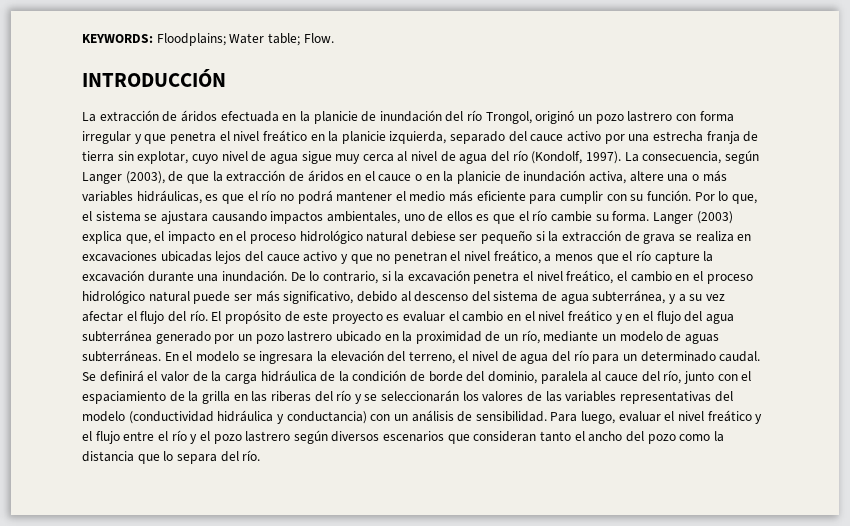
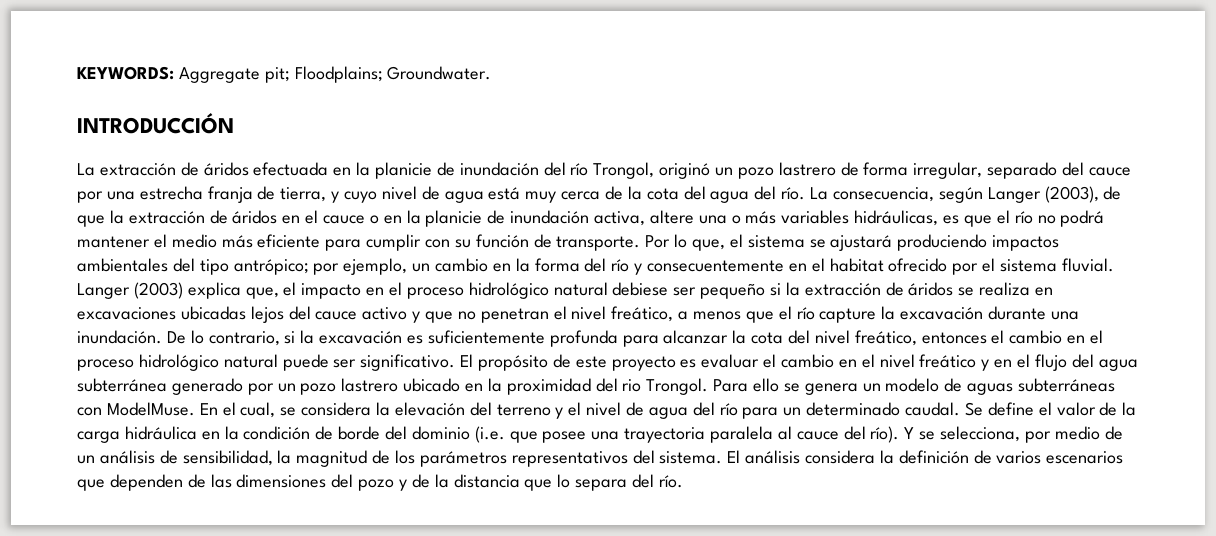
[156,33,334,46] Floodplains; Water table; Flow. -> [178,66,492,83] Aggregate pit; Floodplains; Groundwater.
[675,111,734,122] [82,130,447,144] con forma irregular y que penetra el nivel freático en la planicie izquierda, -> [840,162,983,179] de forma irregular,
[567,131,602,142] activo -> (1131, 171) none
[82,151,189,164] tierra sin explotar, -> [280,187,340,203] tierra, y
[301,151,332,164] sigue -> [488,187,521,200] está
[397,150,621,164] al nivel de agua del río (Kondolf, 1997). -> [605,186,806,203] de la cota del agua del río.
[646,190,691,201] función. -> [475,234,641,251] función de transporte.
[160,210,650,224] ajustara causando impactos ambientales, uno de ellos es que el río cambie su forma. -> [830,234,1060,251] [77,258,1114,275] ajustará produciendo impactos ambientales del tipo antrópico; por ejemplo, un cambio en la forma del río y consecuentemente en el habitat ofrecido por el sistema fluvial.
[643,234,676,244] grava -> [908,282,954,296] áridos
[473,270,614,284] penetra el nivel freático, -> [407,330,987,347] es suficientemente profunda para alcanzar la cota del nivel freático, entonces
[255,290,725,304] [82,310,208,324] más significativo, debido al descenso del sistema de agua subterránea, y a su vez afectar el flujo del río. -> [360,354,456,371] significativo.
[485,330,719,344] [82,350,314,364] de un río, mediante un modelo de aguas subterráneas. En el modelo se ingresara -> [595,378,1116,395] [77,402,372,418] del rio Trongol. Para ello se genera un modelo de aguas subterráneas con ModelMuse. En el cual, se considera
[408,351,455,364] terreno, -> [496,404,564,419] terreno y
[99,370,144,382] definirá -> [987,402,1034,416] define
[320,371,336,382] de -> [201,431,220,440] en
[488,370,752,384] [82,390,733,404] [82,410,763,424] [82,430,711,444] dominio, paralela al cauce del río, junto con el espaciamiento de la grilla en las riberas del río y se seleccionarán los valores de las variables representativas del modelo (conductividad hidráulica y conductancia) con un análisis de sensibilidad. Para luego, evaluar el nivel freático y el flujo entre el río y el pozo lastrero según diversos escenarios que consideran tanto el ancho del pozo como -> [411,426,1123,443] [77,450,1124,467] [77,474,430,491] dominio (i.e. que posee una trayectoria paralela al cauce del río). Y se selecciona, por medio de un análisis de sensibilidad, la magnitud de los parámetros representativos del sistema. El análisis considera la definición de varios escenarios que dependen de las dimensiones del pozo y de

